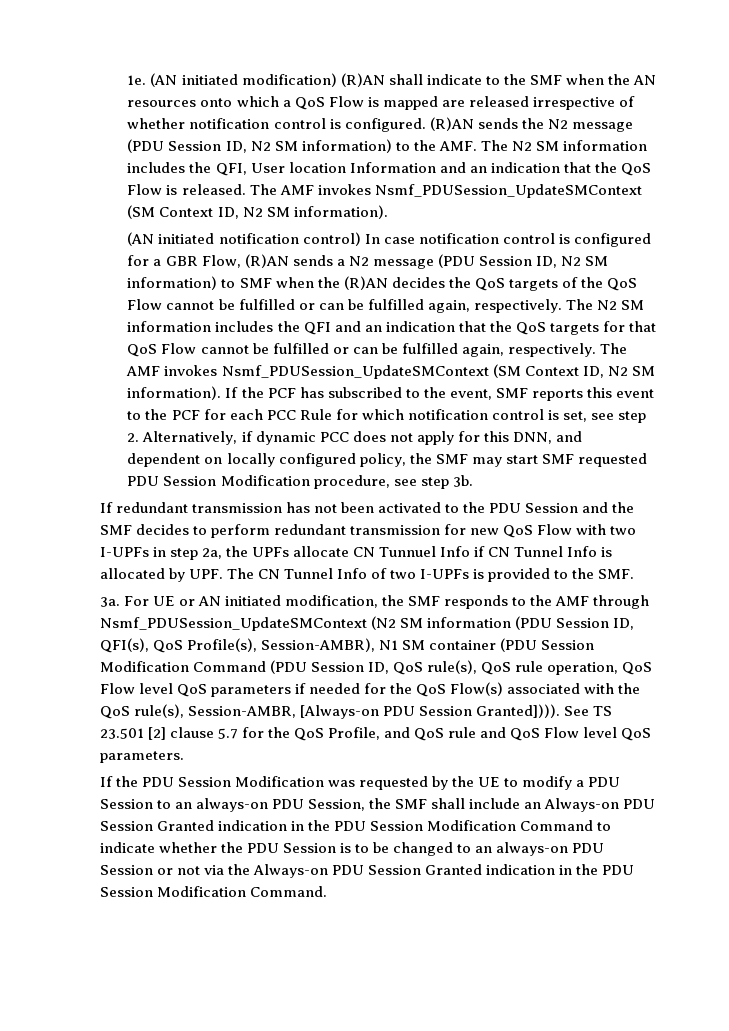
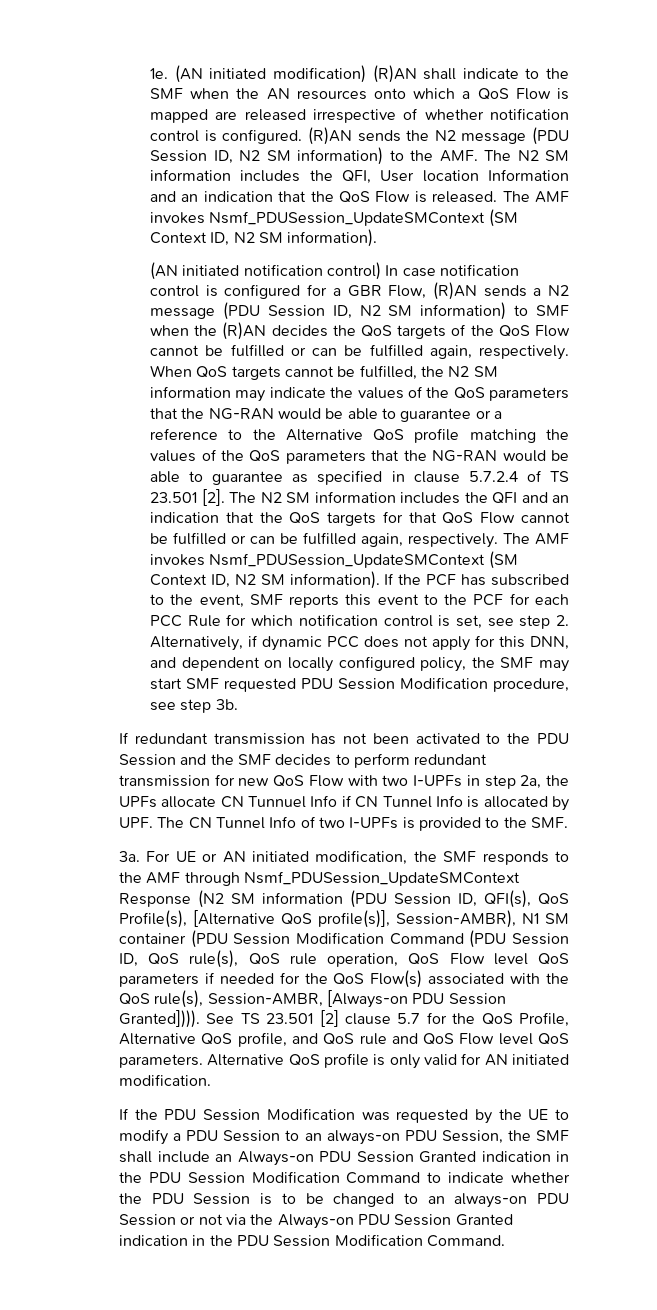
(562, 306) none -> [150,365,498,380] [150,386,569,402] [150,408,502,422] [150,428,569,443] [150,449,569,464] [150,470,570,485] [150,489,225,506] When QoS targets cannot be fulfilled, the N2 SM information may indicate the values of the QoS parameters that the NG-RAN would be able to guarantee or a reference to the Alternative QoS profile matching the values of the QoS parameters that the NG-RAN would be able to guarantee as specified in clause 5.7.2.4 of TS 23.501 [2].
(367, 624) none -> [119,893,192,907] Response
(257, 645) none -> [193,910,391,928] [Alternative QoS profile(s)],
(381, 733) none -> [119,1032,287,1047] Alternative QoS profile,
(184, 757) none -> [207,1053,569,1069] [119,1074,212,1086] Alternative QoS profile is only valid for AN initiated modification.

